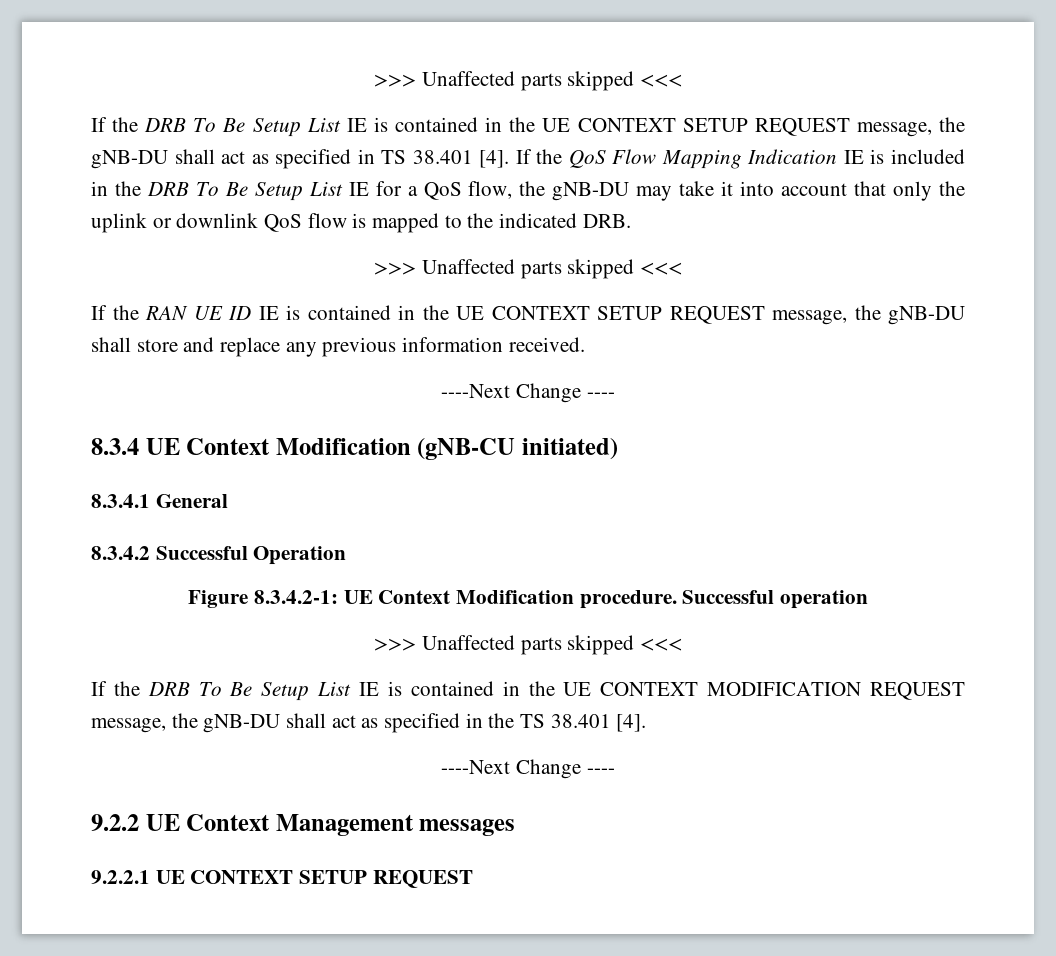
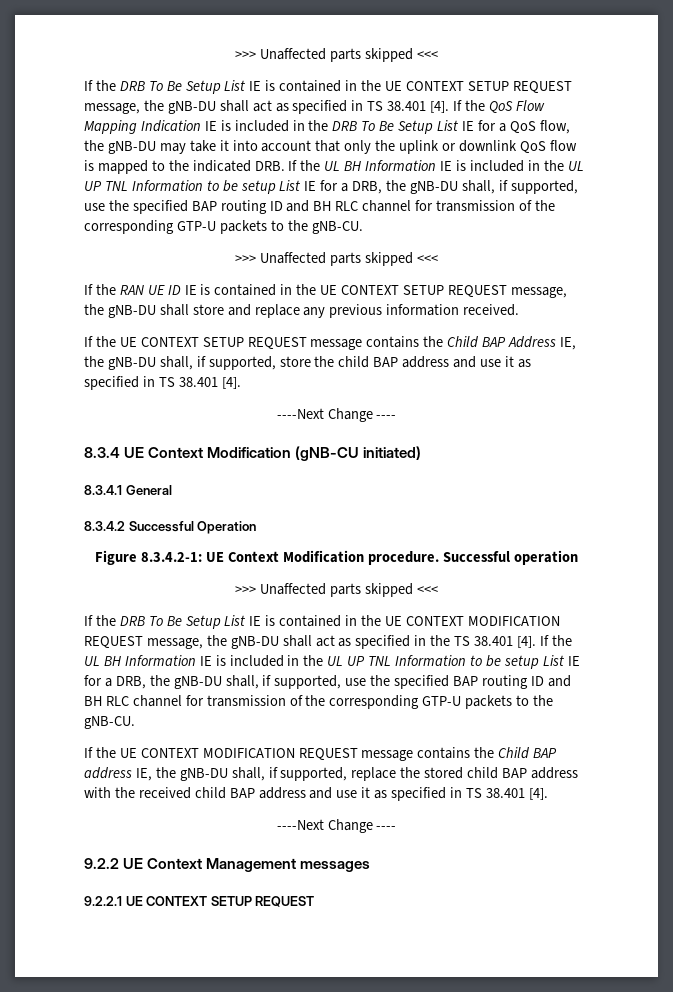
(631, 221) none -> [288,160,584,172] [84,180,578,194] [84,200,555,214] [84,220,363,234] If the UL BH Information IE is included in the UL UP TNL Information to be setup List IE for a DRB, the gNB-DU shall, if supported, use the specified BAP routing ID and BH RLC channel for transmission of the corresponding GTP-U packets to the gNB-CU.
(585, 344) none -> [84,336,576,350] [84,356,531,370] [84,376,241,390] // If the UE CONTEXT SETUP REQUEST message contains the Child BAP Address IE, the gNB-DU shall, if supported, store the child BAP address and use it as specified in TS 38.401 [4].
(647, 723) none -> [539,635,572,646] [84,655,580,669] [84,675,571,689] [84,695,554,709] [84,716,135,729] [84,747,558,761] [84,767,578,781] [84,787,548,801] If the UL BH Information IE is included in the UL UP TNL Information to be setup List IE for a DRB, the gNB-DU shall, if supported, use the specified BAP routing ID and BH RLC channel for transmission of the corresponding GTP-U packets to the gNB-CU. // If the UE CONTEXT MODIFICATION REQUEST message contains the Child BAP address IE, the gNB-DU shall, if supported, replace the stored child BAP address with the received child BAP address and use it as specified in TS 38.401 [4].

